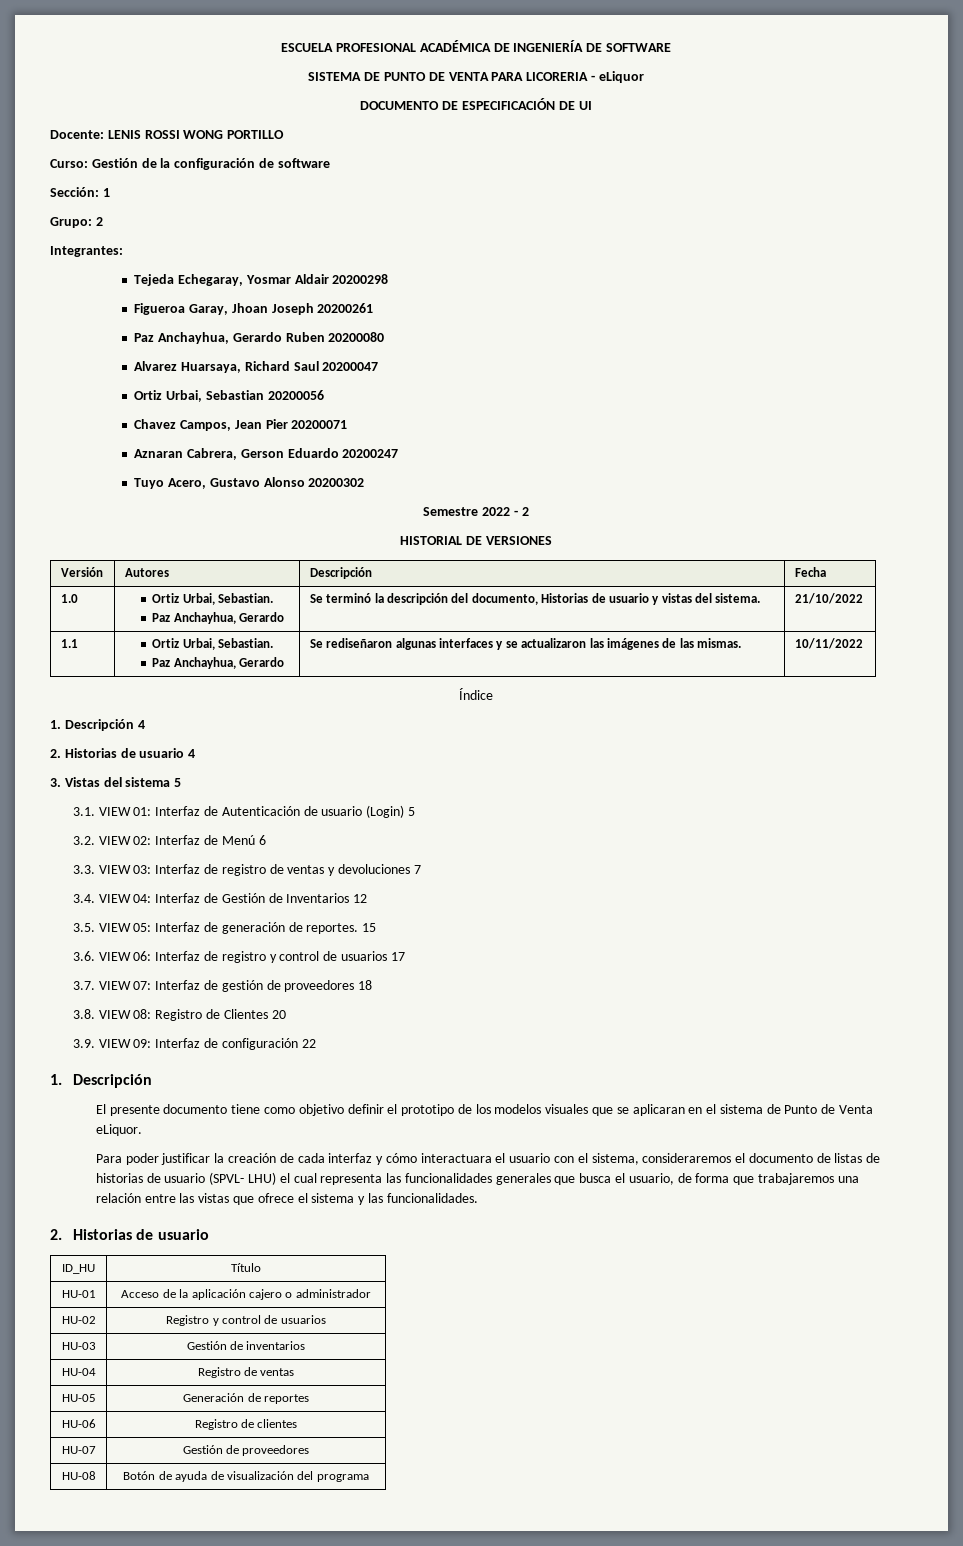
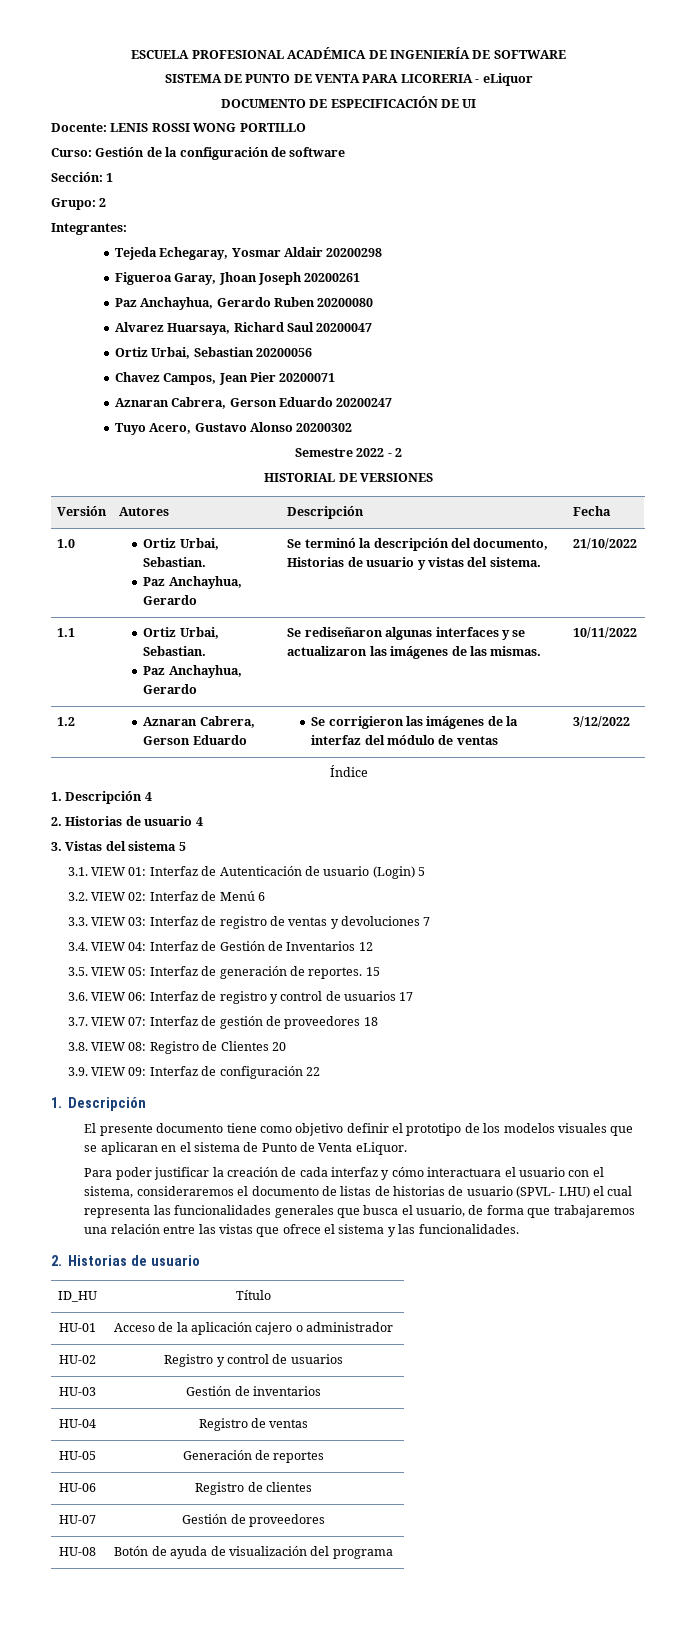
(863, 643) none -> [57,717,76,726] [143,716,255,728] [143,735,247,745] [311,716,519,729] [311,735,498,745] [573,716,631,727] // 1.2 | Aznaran Cabrera, Gerson Eduardo | Se corrigieron las imágenes de la interfaz del módulo de ventas | 3/12/2022

